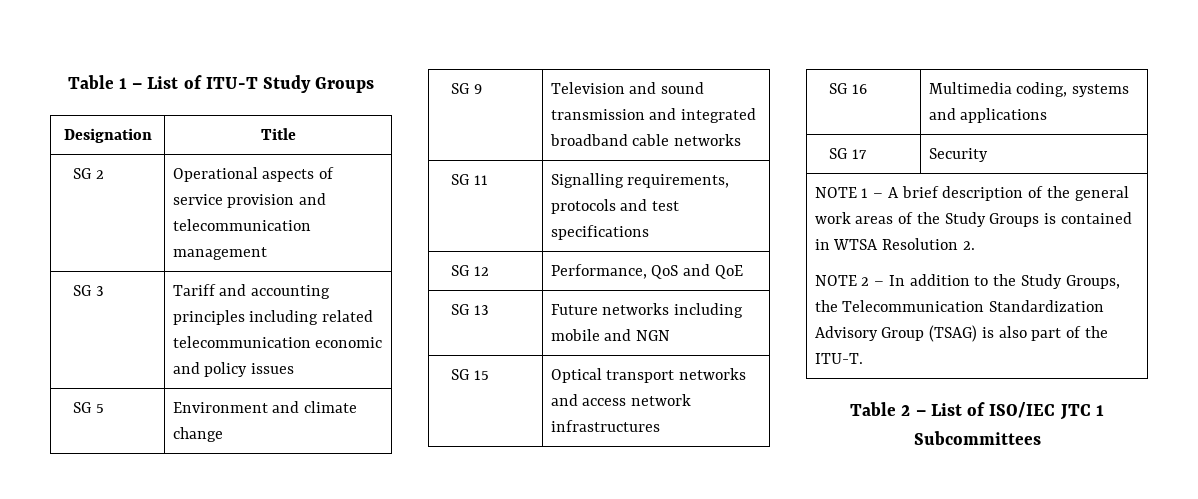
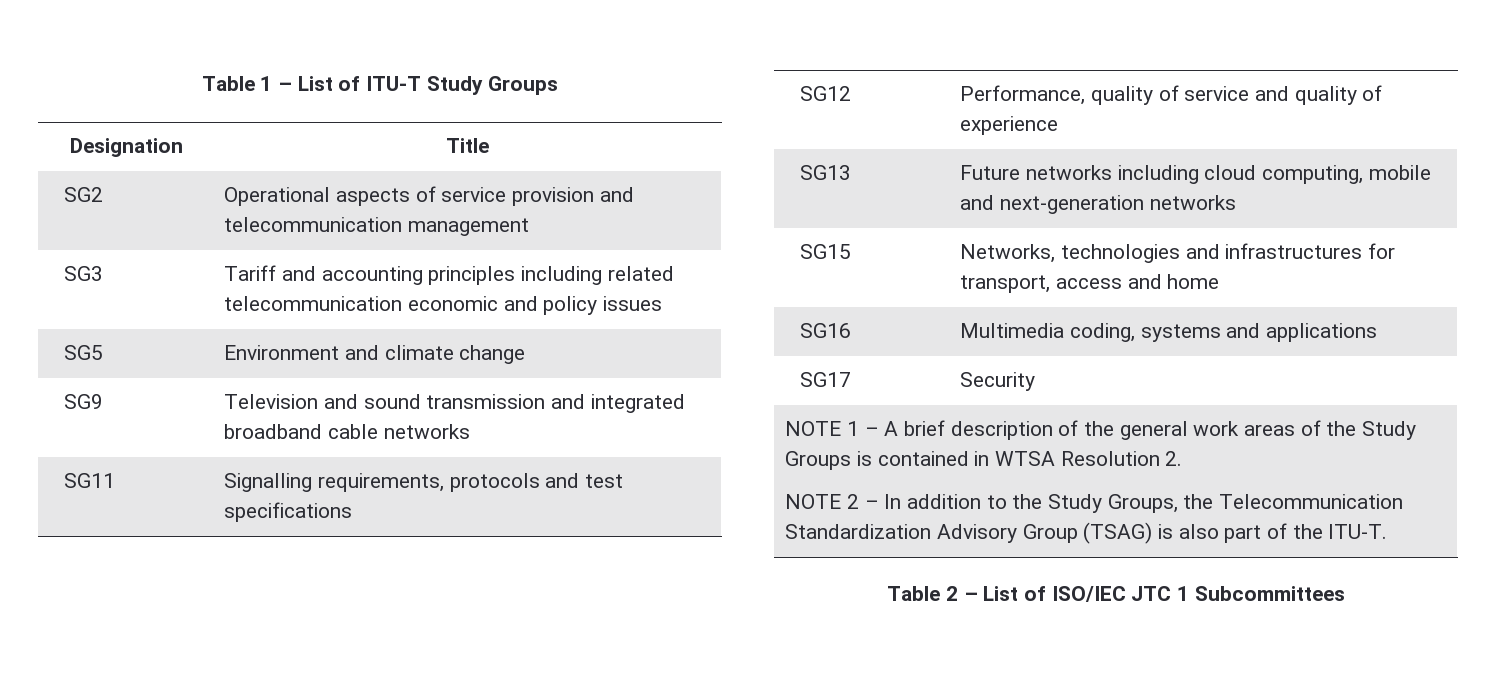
[72,168,104,179] SG 2 -> [63,187,103,202] SG2
[72,285,104,296] SG 3 -> [63,266,103,281] SG3
[72,402,104,413] SG 5 -> [63,345,103,360] SG5
[450,83,482,94] SG 9 -> [63,394,103,409] SG9
[450,174,488,185] SG 11 -> [63,473,115,488] SG11
[450,265,489,276] SG 12 -> [799,86,851,101] SG12
[651,264,743,279] [450,304,489,315] [550,303,744,318] [550,329,671,341] [450,369,489,380] [550,368,747,383] [550,394,692,406] [550,420,660,432] [828,83,867,94] QoS and QoE // SG 13 | Future networks including mobile and NGN // SG 15 | Optical transport networks and access network infrastructures // SG 16 -> [1091,85,1383,105] [960,116,1059,135] [799,165,851,180] [960,165,1431,184] [960,195,1236,214] [799,244,851,259] [960,243,1396,263] [960,274,1220,293] [799,323,851,338] quality of service and quality of experience // SG13 | Future networks including cloud computing, mobile and next-generation networks // SG15 | Networks, technologies and infrastructures for transport, access and home // SG16
[828,148,867,159] SG 17 -> [799,372,851,387] SG17

